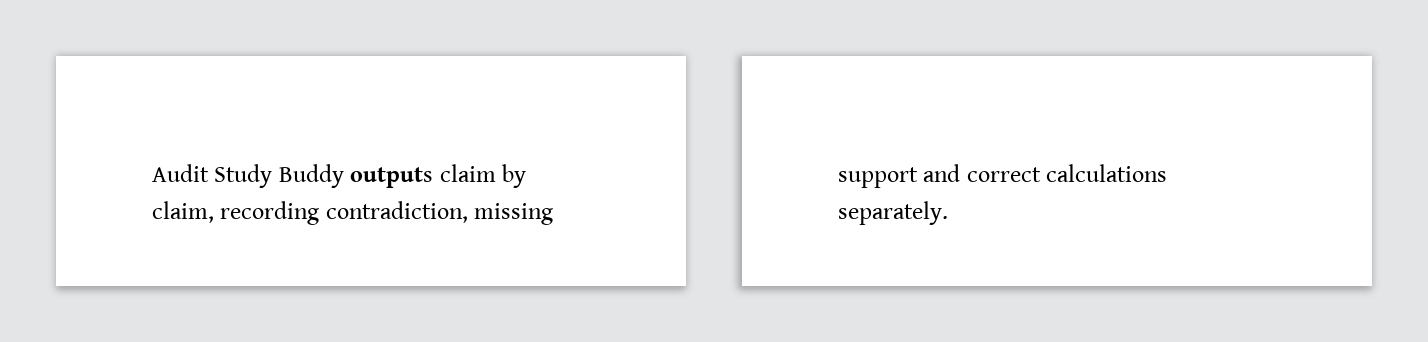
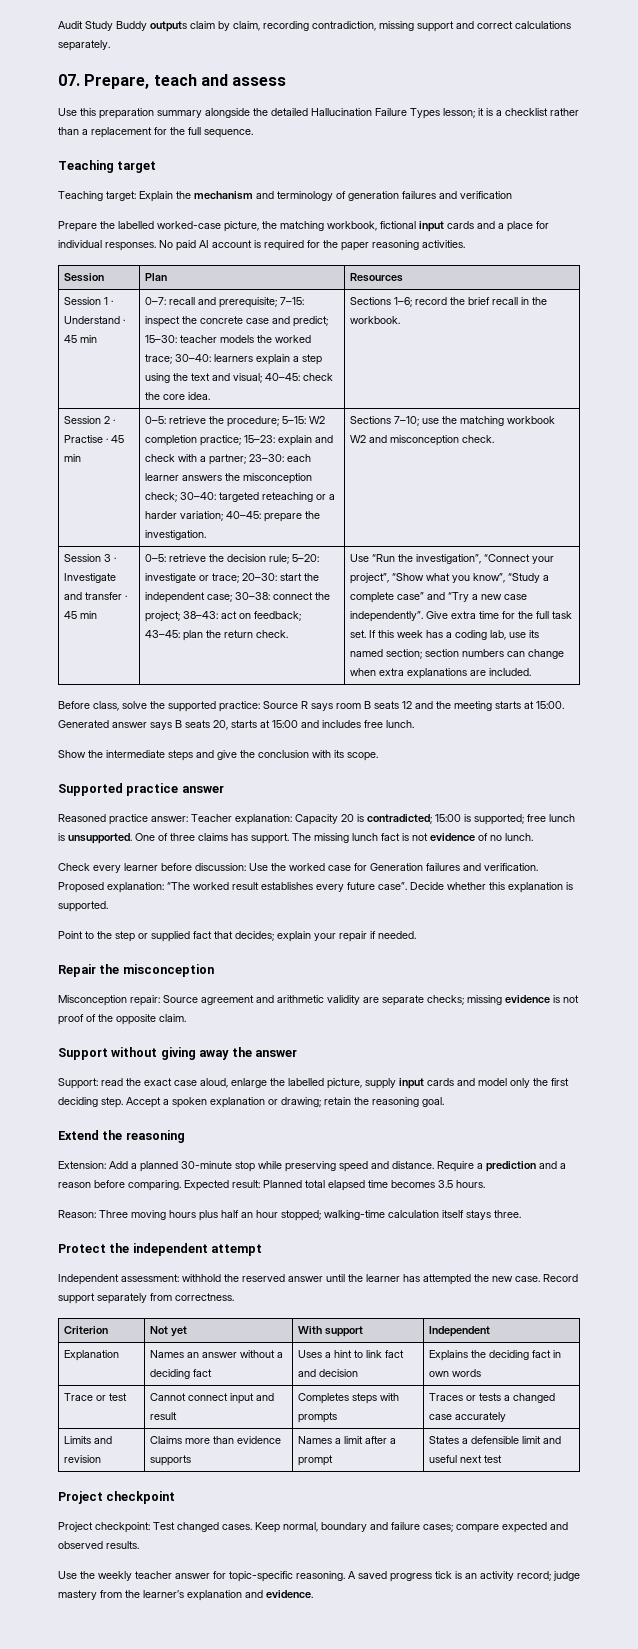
(948, 213) none -> [58,74,287,89] [58,108,579,119] [58,127,253,138] [58,160,157,173] [58,191,512,202] [58,221,549,232] [58,240,465,251] [64,273,105,282] [145,273,168,281] [350,273,404,282] [64,297,114,305] [64,316,126,324] [64,335,98,343] [145,297,305,308] [145,316,329,327] [145,335,312,343] [145,354,323,365] [145,373,334,383] [145,392,211,400] [350,297,548,307] [350,316,401,324] [64,416,116,424] [64,435,125,443] [64,454,82,462] [145,416,326,427] [145,435,334,446] [145,454,312,465] [145,473,313,484] [145,492,336,502] [145,511,321,522] [145,530,207,540] [350,416,556,426] [350,435,495,446] [64,554,117,562] [64,573,117,583] [64,592,128,600] [64,611,98,619] [145,554,320,564] [145,573,320,583] [145,592,331,603] [145,611,302,622] [145,630,289,641] [350,554,555,564] [350,573,550,584] [350,592,528,603] [350,611,573,622] [350,630,540,640] [350,649,565,659] [350,668,532,679] [58,701,564,712] [58,720,414,730] [58,750,378,761] [58,783,224,796] [58,814,575,825] [58,833,533,844] [58,863,538,873] [58,882,573,893] [58,901,108,912] [58,931,416,942] [58,964,214,977] [58,995,579,1006] [58,1014,186,1025] [58,1047,297,1060] [58,1078,569,1089] [58,1097,444,1108] [58,1130,185,1143] [58,1161,566,1172] [58,1180,485,1191] [58,1210,521,1221] [58,1243,263,1256] [58,1274,578,1285] [58,1293,234,1304] [64,1326,109,1334] [150,1326,188,1337] [298,1326,364,1337] [429,1326,491,1337] [64,1350,120,1361] [150,1350,284,1358] [150,1369,213,1379] [298,1350,405,1358] [298,1369,359,1377] [429,1350,562,1361] [429,1369,482,1377] [64,1393,128,1401] [150,1393,275,1404] [150,1412,178,1420] [298,1393,400,1404] [298,1412,338,1423] [429,1393,556,1403] [429,1412,507,1422] [64,1436,113,1444] [64,1455,102,1463] [150,1436,282,1444] [150,1455,192,1466] [298,1436,397,1444] [298,1455,334,1466] [429,1436,562,1444] [429,1455,503,1463] [58,1491,176,1504] [58,1522,568,1533] [58,1541,139,1549] [58,1571,580,1582] [58,1590,313,1601] // 07. Prepare, teach and assess // Use this preparation summary alongside the detailed Hallucination Failure Types lesson; it is a checklist rather than a replacement for the full sequence. // Teaching target // Teaching target: Explain the mechanism and terminology of generation failures and verification // Prepare the labelled worked-case picture, the matching workbook, fictional input cards and a place for individual responses. No paid AI account is required for the paper reasoning activities. // Session | Plan | Resources // Session 1 · Understand · 45 min | 0–7: recall and prerequisite; 7–15: inspect the concrete case and predict; 15–30: teacher models the worked trace; 30–40: learners explain a step using the text and visual; 40–45: check the core idea. | Sections 1–6; record the brief recall in the workbook. // Session 2 · Practise · 45 min | 0–5: retrieve the procedure; 5–15: W2 completion practice; 15–23: explain and check with a partner; 23–30: each learner answers the misconception check; 30–40: targeted reteaching or a harder variation; 40–45: prepare the investigation. | Sections 7–10; use the matching workbook W2 and misconception check. // Session 3 · Investigate and transfer · 45 min | 0–5: retrieve the decision rule; 5–20: investigate or trace; 20–30: start the independent case; 30–38: connect the project; 38–43: act on feedback; 43–45: plan the return check. | Use “Run the investigation”, “Connect your project”, “Show what you know”, “Study a complete case” and “Try a new case independently”. Give extra time for the full task set. If this week has a coding lab, use its named section; section numbers can change when extra explanations are included. // Before class, solve the supported practice: Source R says room B seats 12 and the meeting starts at 15:00. Generated answer says B seats 20, starts at 15:00 and includes free lunch. // Show the intermediate steps and give the conclusion with its scope. // Supported practice answer // Reasoned practice answer: Teacher explanation: Capacity 20 is contradicted; 15:00 is supported; free lunch is unsupported. One of three claims has support. The missing lunch fact is not evidence of no lunch. // Check every learner before discussion: Use the worked case for Generation failures and verification. Proposed explanation: “The worked result establishes every future case”. Decide whether this explanation is supported. // Point to the step or supplied fact that decides; explain your repair if needed. // Repair the misconception // Misconception repair: Source agreement and arithmetic validity are separate checks; missing evidence is not proof of the opposite claim. // Support without giving away the answer // Support: read the exact case aloud, enlarge the labelled picture, supply input cards and model only the first deciding step. Accept a spoken explanation or drawing; retain the reasoning goal. // Extend the reasoning // Extension: Add a planned 30-minute stop while preserving speed and distance. Require a prediction and a reason before comparing. Expected result: Planned total elapsed time becomes 3.5 hours. // Reason: Three moving hours plus half an hour stopped; walking-time calculation itself stays three. // Protect the independent attempt // Independent assessment: withhold the reserved answer until the learner has attempted the new case. Record support separately from correctness. // Criterion | Not yet | With support | Independent // Explanation | Names an answer without a deciding fact | Uses a hint to link fact and decision | Explains the deciding fact in own words // Trace or test | Cannot connect input and result | Completes steps with prompts | Traces or tests a changed case accurately // Limits and revision | Claims more than evidence supports | Names a limit after a prompt | States a defensible limit and useful next test // Project checkpoint // Project checkpoint: Test changed cases. Keep normal, boundary and failure cases; compare expected and observed results. // Use the weekly teacher answer for topic-specific reasoning. A saved progress tick is an activity record; judge mastery from the learner’s explanation and evidence.

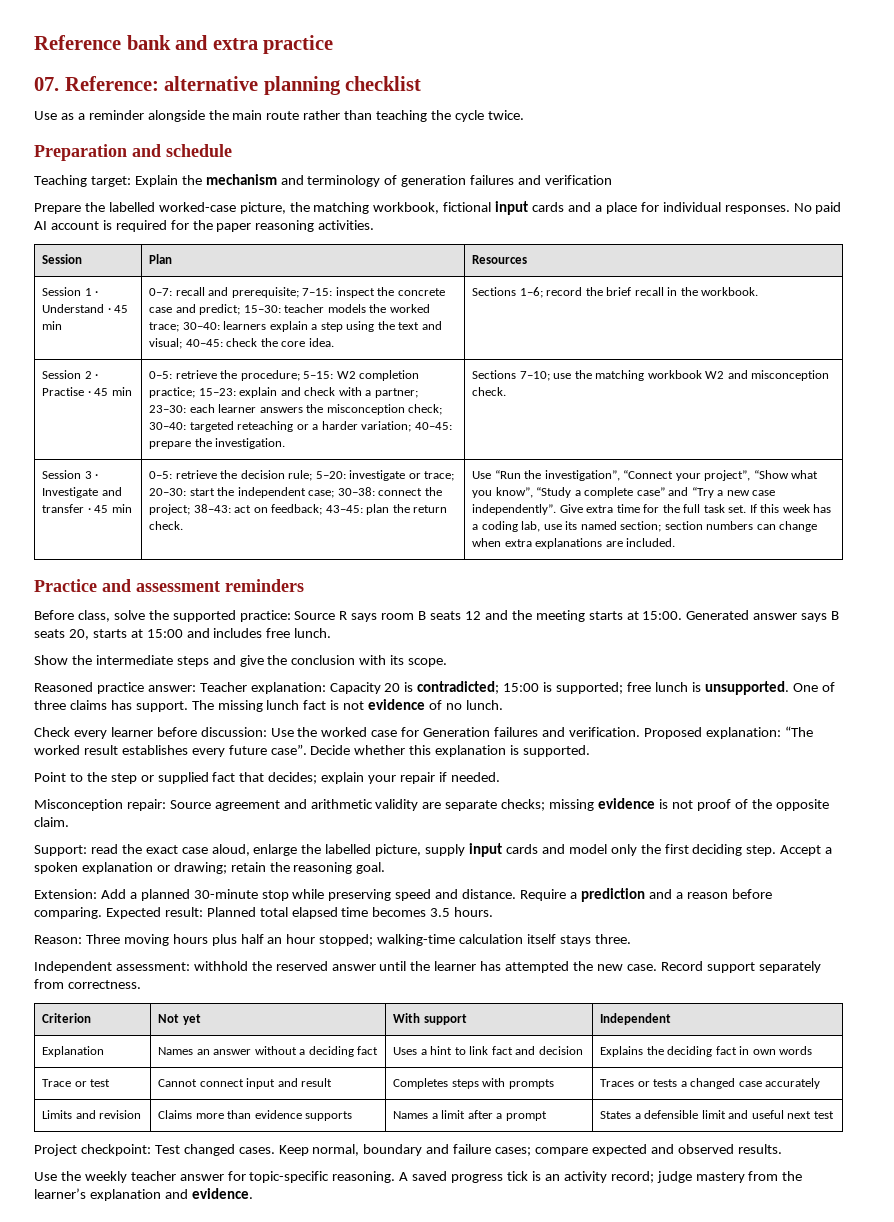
[58,21,571,32] [58,40,110,51] [58,74,287,89] [58,108,579,119] [58,127,253,138] [58,160,157,173] Audit Study Buddy outputs claim by claim, recording contradiction, missing support and correct calculations separately. // 07. Prepare, teach and assess // Use this preparation summary alongside the detailed Hallucination Failure Types lesson; it is a checklist rather than a replacement for the full sequence. // Teaching target -> [34,35,334,54] [34,76,422,95] [34,110,524,122] [34,144,232,161] Reference bank and extra practice // 07. Reference: alternative planning checklist // Use as a reminder alongside the main route rather than teaching the cycle twice. // Preparation and schedule
(532, 672) none -> [34,579,304,592] // Practice and assessment reminders
[58,783,224,796] // Supported practice answer -> (448, 662) none
[58,964,214,977] // Repair the misconception -> (500, 777) none
[58,1047,297,1060] // Support without giving away the answer -> (69, 822) none
[58,1130,185,1143] // Extend the reasoning -> (386, 868) none
[58,1243,263,1256] // Protect the independent attempt -> (631, 939) none
[58,1491,176,1504] // Project checkpoint -> (834, 1115) none

